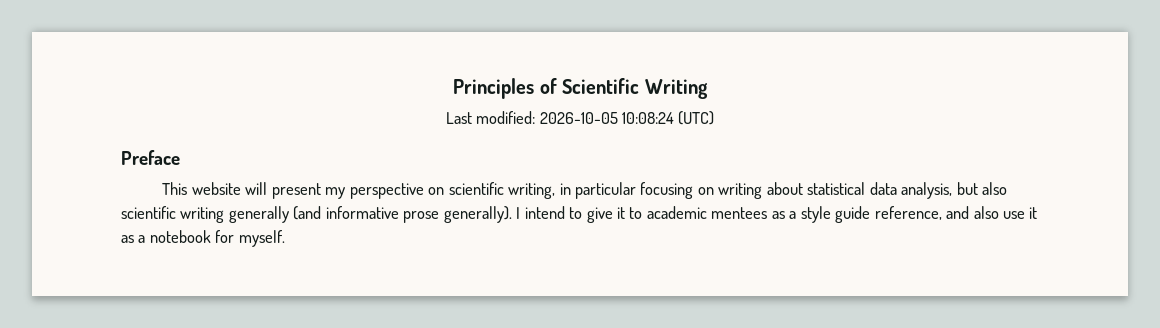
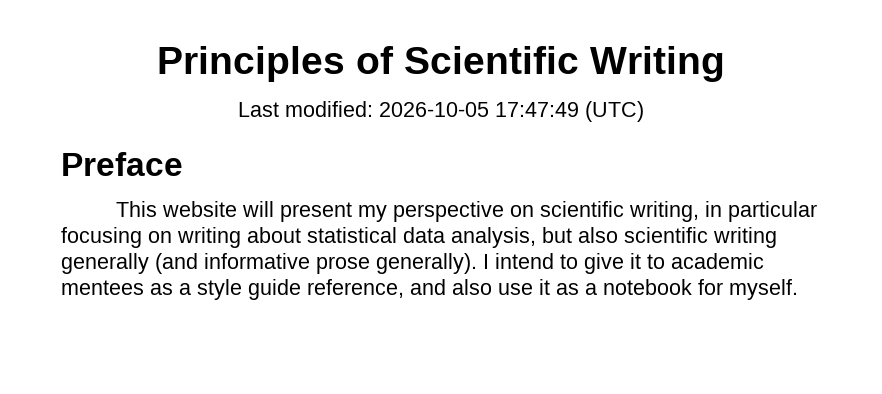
[621,112,674,124] 10:08:24 -> [495,102,579,117] 17:47:49

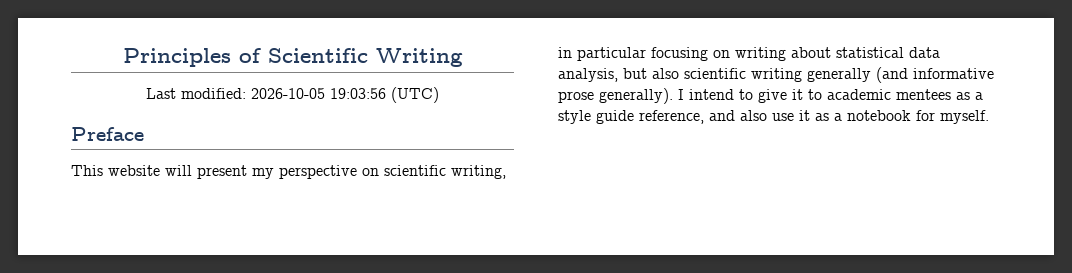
[495,102,579,117] 17:47:49 -> [330,88,386,99] 19:03:56

